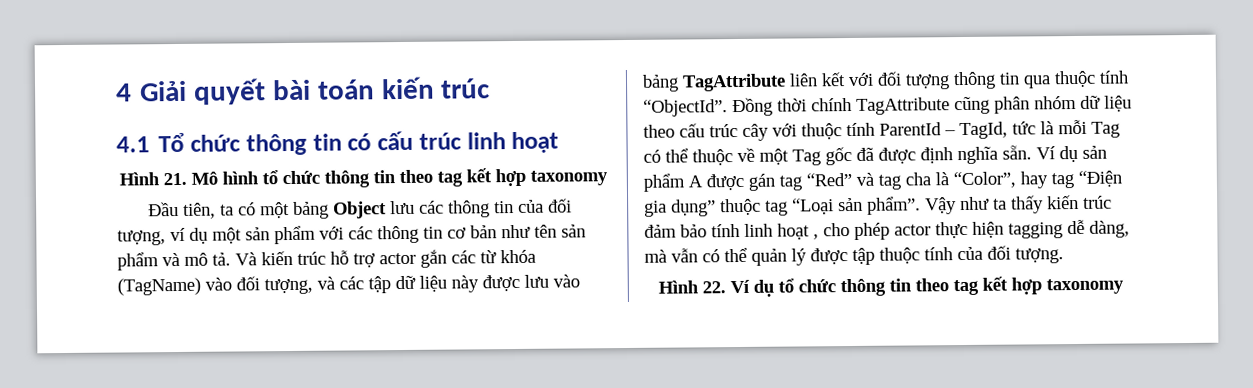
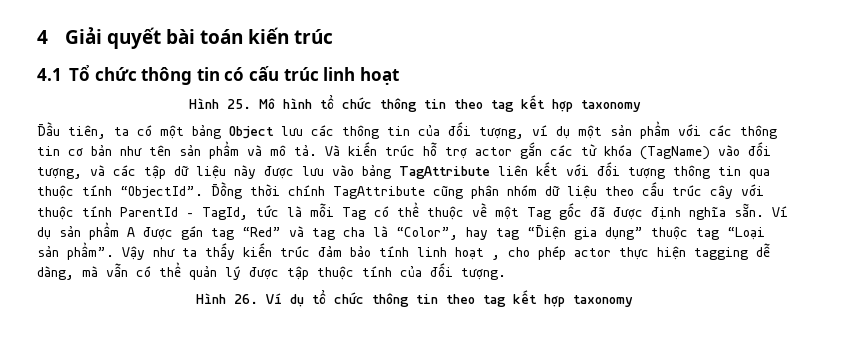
[162,172,187,186] 21. -> [226,99,251,109] 25.
[702,281,726,294] 22. -> [234,294,258,304] 26.

